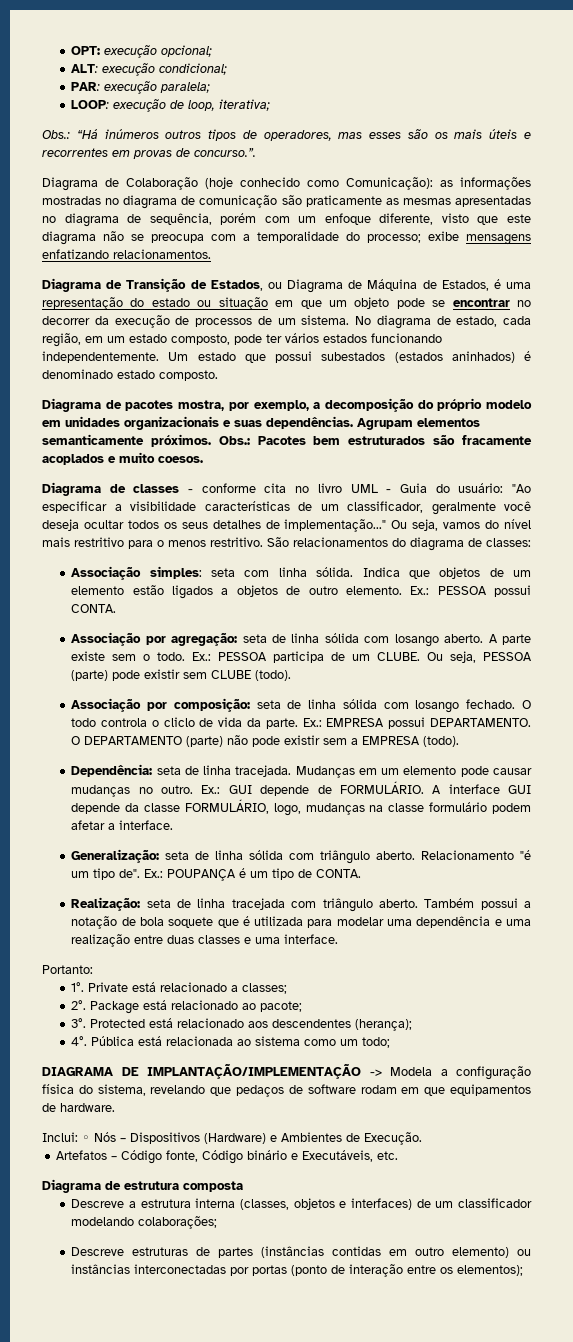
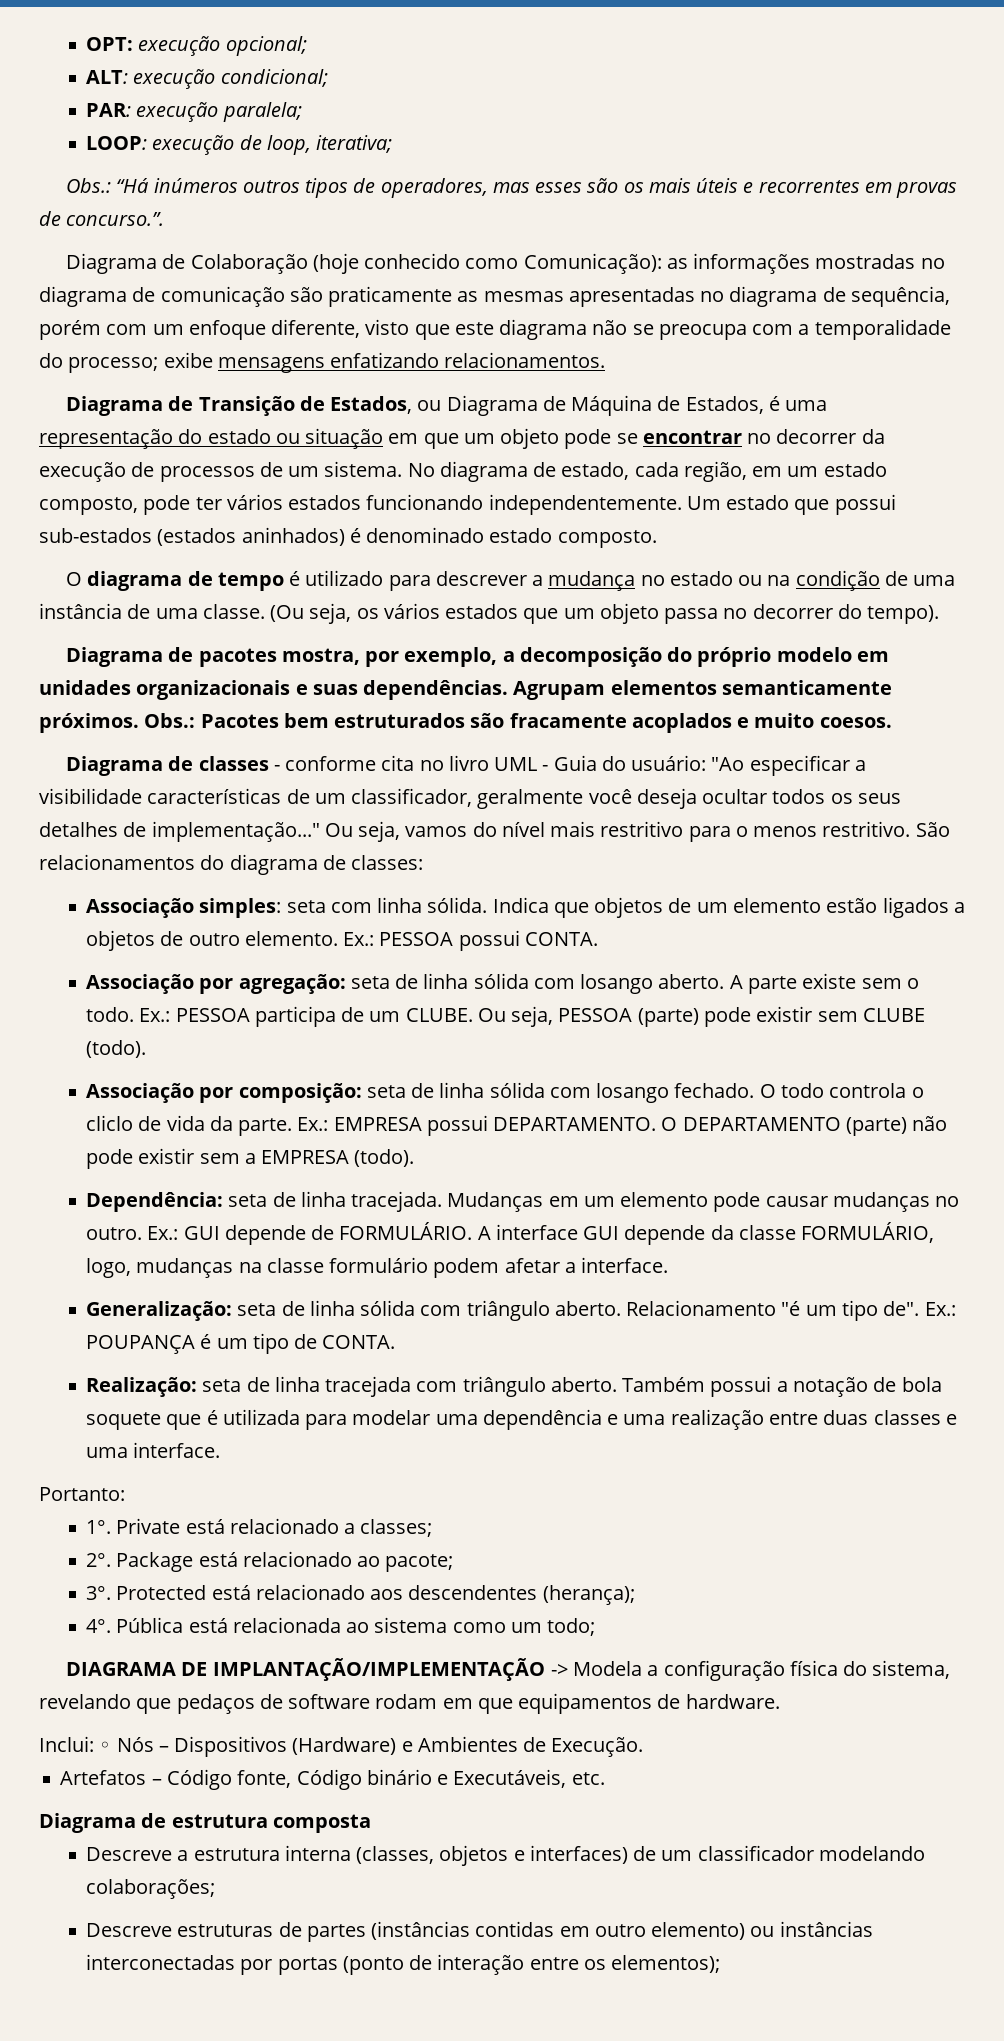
[321,352,386,361] subestados -> [39,528,152,543] sub-estados
(218, 375) none -> [65,570,956,591] [39,603,940,624] // O diagrama de tempo é utilizado para descrever a mudança no estado ou na condição de uma instância de uma classe. (Ou seja, os vários estados que um objeto passa no decorrer do tempo).

